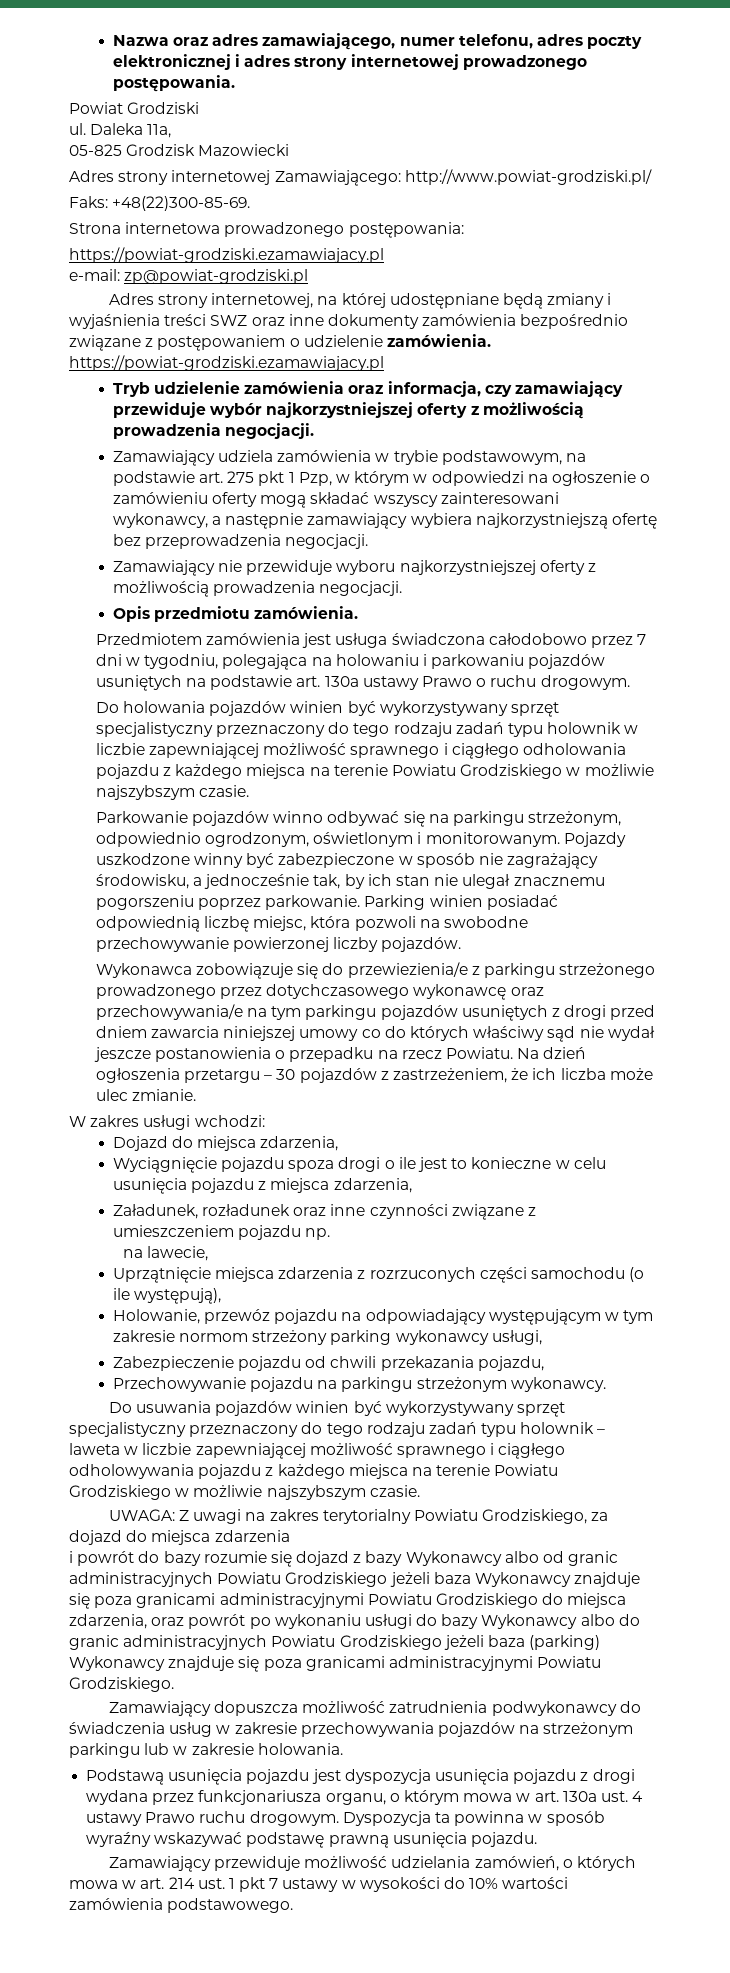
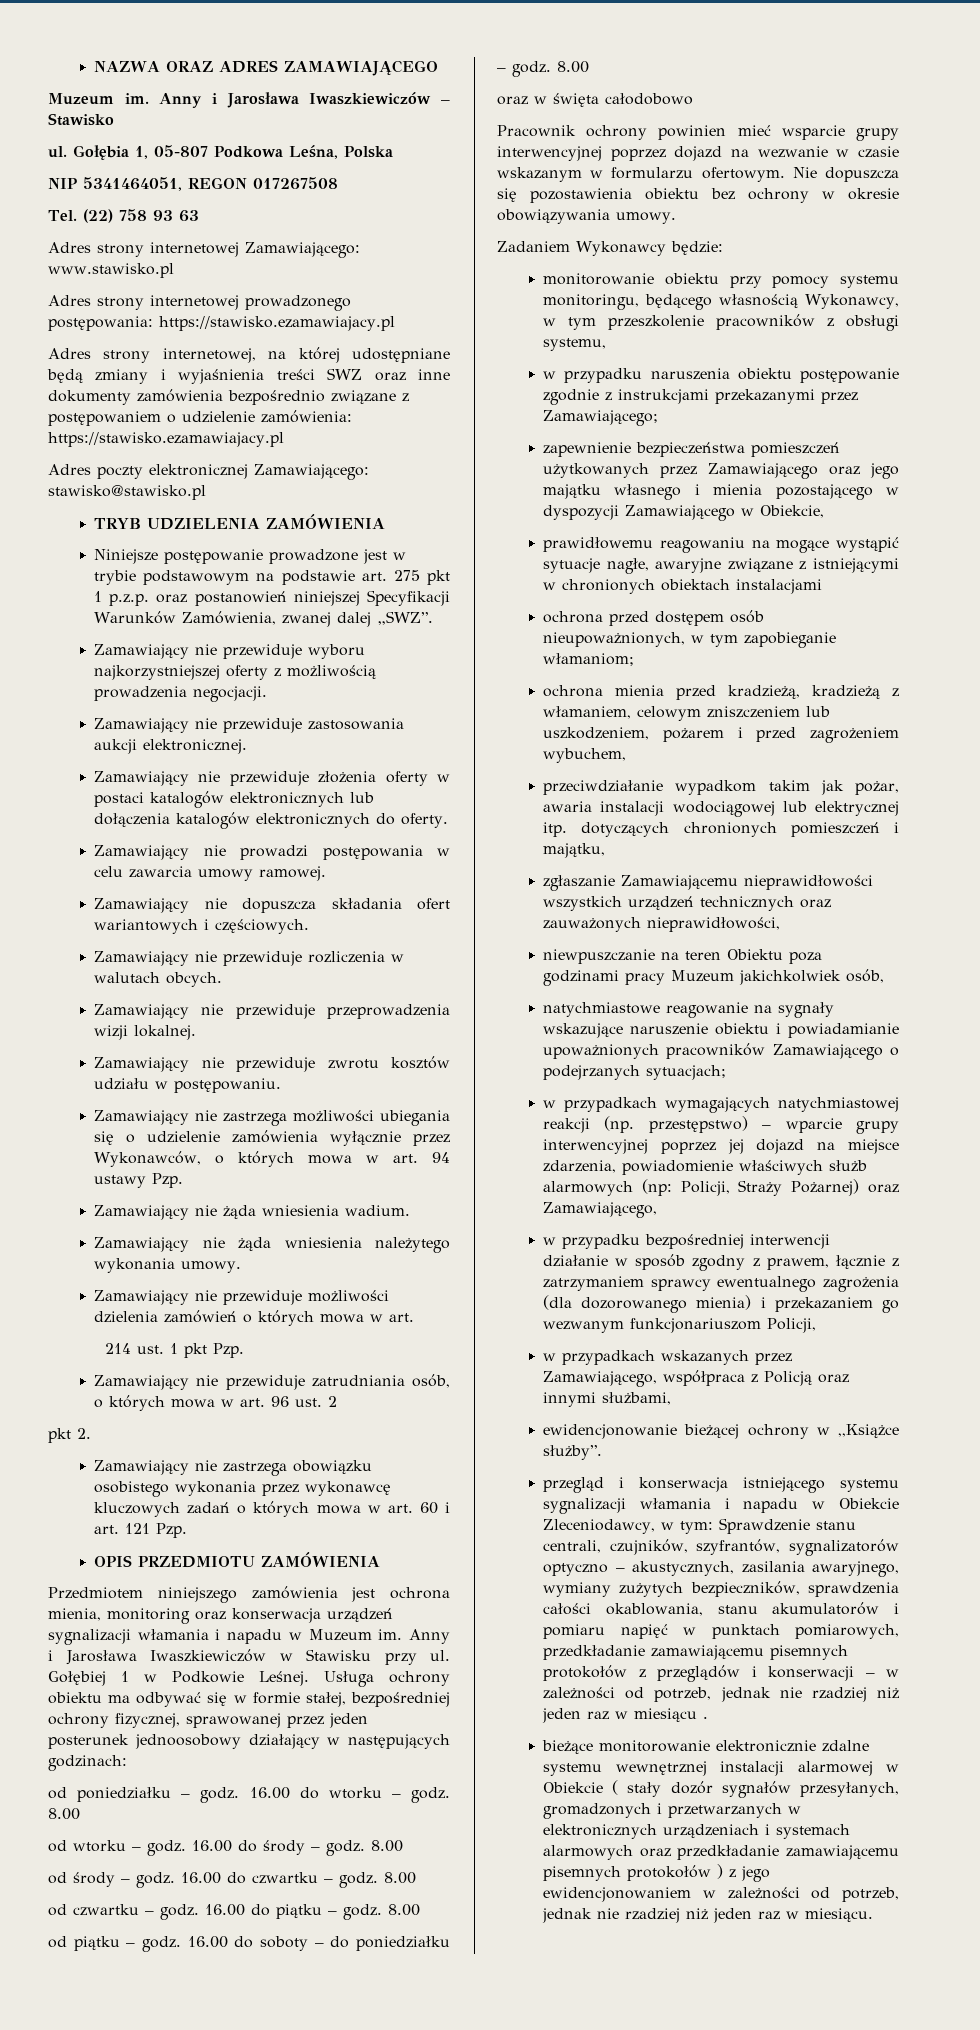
[112,33,643,50] [112,54,587,70] [112,75,235,92] [69,102,200,114] [69,123,172,138] [69,144,290,156] Nazwa oraz adres zamawiającego, numer telefonu, adres poczty elektronicznej i adres strony internetowej prowadzonego postępowania. // Powiat Grodziski // ul. Daleka 11a, // 05-825 Grodzisk Mazowiecki -> [93,60,438,76] [48,92,450,108] [48,113,114,126] [48,145,393,160] [48,177,338,191] [48,209,199,223] NAZWA ORAZ ADRES ZAMAWIAJĄCEGO // Muzeum im. Anny i Jarosława Iwaszkiewiczów – Stawisko // ul. Gołębia 1, 05-807 Podkowa Leśna, Polska // NIP 5341464051, REGON 017267508 // Tel. (22) 758 93 63
[404,169,652,185] [69,196,251,211] [69,222,221,234] http://www.powiat-grodziski.pl/ // Faks: +48(22)300-85-69. // Strona internetowa -> [48,263,174,278] [48,295,239,310] www.stawisko.pl // Adres strony internetowej
[69,247,384,263] [69,269,309,284] // https://powiat-grodziski.ezamawiajacy.pl // e-mail: zp@powiat-grodziski.pl -> [159,316,395,331] https://stawisko.ezamawiajacy.pl
[386,334,491,347] [69,355,384,371] [112,381,623,398] [112,402,584,419] [112,423,315,439] [112,450,372,466] zamówienia. https://powiat-grodziski.ezamawiajacy.pl // Tryb udzielenie zamówienia oraz informacja, czy zamawiający przewiduje wybór najkorzystniejszej oferty z możliwością prowadzenia negocjacji. // Zamawiający udziela zamówienia -> [261,410,352,423] [48,432,284,447] [48,464,369,480] [48,485,206,500] [93,514,385,530] [93,549,387,564] zamówienia: https://stawisko.ezamawiajacy.pl // Adres poczty elektronicznej Zamawiającego: stawisko@stawisko.pl // TRYB UDZIELENIA ZAMÓWIENIA // Niniejsze postępowanie prowadzone jest
[441,450,562,465] podstawowym, -> [143,570,250,585] podstawowym
[298,471,651,486] [112,492,559,508] [112,513,657,529] [112,534,369,549] Pzp, w którym w odpowiedzi na ogłoszenie o zamówieniu oferty mogą składać wszyscy zainteresowani wykonawcy, a następnie zamawiający wybiera najkorzystniejszą ofertę bez przeprowadzenia negocjacji. -> [109,590,450,606] [93,611,433,627] p.z.p. oraz postanowień niniejszej Specyfikacji Warunków Zamówienia, zwanej dalej „SWZ”.
[112,606,359,622] [95,633,647,648] [95,654,606,670] [95,675,630,691] [95,701,559,717] [95,722,639,737] [95,743,626,759] [95,764,654,779] [95,785,250,800] [95,811,622,827] [95,832,626,847] [95,853,599,869] [95,874,605,889] [95,895,558,910] [95,916,528,932] [95,937,462,952] [95,962,656,979] [95,984,544,1000] [95,1004,656,1021] [95,1026,655,1042] [93,1047,587,1062] [95,1068,653,1083] [95,1089,197,1101] [69,1115,265,1130] [112,1136,339,1151] [112,1157,606,1173] [112,1178,412,1194] [112,1204,536,1220] [112,1225,331,1240] [122,1246,208,1261] [112,1267,645,1283] [112,1288,222,1304] [112,1309,654,1325] [112,1330,542,1345] [112,1356,544,1371] [112,1377,606,1392] [108,1401,566,1417] [69,1422,606,1437] [69,1443,566,1459] [69,1464,559,1479] [69,1485,420,1500] [108,1509,609,1524] [69,1530,290,1545] [69,1551,619,1567] [69,1572,641,1587] [69,1593,627,1609] [69,1614,640,1629] [69,1635,601,1650] [69,1656,602,1672] [69,1677,174,1692] [108,1701,641,1717] [69,1722,634,1737] [69,1743,343,1758] [86,1769,635,1785] [86,1790,644,1805] [86,1811,605,1826] [86,1832,537,1848] [108,1856,637,1872] [69,1877,569,1892] [69,1898,294,1913] Opis przedmiotu zamówienia. // Przedmiotem zamówienia jest usługa świadczona całodobowo przez 7 dni w tygodniu, polegająca na holowaniu i parkowaniu pojazdów usuniętych na podstawie art. 130a ustawy Prawo o ruchu drogowym. // Do holowania pojazdów winien być wykorzystywany sprzęt specjalistyczny przeznaczony do tego rodzaju zadań typu holownik w liczbie zapewniającej możliwość sprawnego i ciągłego odholowania pojazdu z każdego miejsca na terenie Powiatu Grodziskiego w możliwie najszybszym czasie. // Parkowanie pojazdów winno odbywać się na parkingu strzeżonym, odpowiednio ogrodzonym, oświetlonym i monitorowanym. Pojazdy uszkodzone winny być zabezpieczone w sposób nie zagrażający środowisku, a jednocześnie tak, by ich stan nie ulegał znacznemu pogorszeniu poprzez parkowanie. Parking winien posiadać odpowiednią liczbę miejsc, która pozwoli na swobodne przechowywanie powierzonej liczby pojazdów. // Wykonawca zobowiązuje się do przewiezienia/e z parkingu strzeżonego prowadzonego przez dotychczasowego wykonawcę oraz przechowywania/e na tym parkingu pojazdów usuniętych z drogi przed dniem zawarcia niniejszej umowy co do których właściwy sąd nie wydał jeszcze postanowienia o przepadku na rzecz Powiatu. Na dzień ogłoszenia przetargu – 30 pojazdów z zastrzeżeniem, że ich liczba może ulec zmianie. // W zakres usługi wchodzi: // Dojazd do miejsca zdarzenia, // Wyciągnięcie pojazdu spoza drogi o ile jest to konieczne w celu usunięcia pojazdu z miejsca zdarzenia, // Załadunek, rozładunek oraz inne czynności związane z umieszczeniem pojazdu np. // na lawecie, // Uprzątnięcie miejsca zdarzenia z rozrzuconych części samochodu (o ile występują), // Holowanie, przewóz pojazdu na odpowiadający występującym w tym zakresie normom strzeżony parking wykonawcy usługi, // Zabezpieczenie pojazdu od chwili przekazania pojazdu, // Przechowywanie pojazdu na parkingu strzeżonym wykonawcy. // Do usuwania pojazdów winien być wykorzystywany sprzęt specjalistyczny przeznaczony do tego rodzaju zadań typu holownik – laweta w liczbie zapewniającej możliwość sprawnego i ciągłego odholowywania pojazdu z każdego miejsca na terenie Powiatu Grodziskiego w możliwie najszybszym czasie. // UWAGA: Z uwagi na zakres terytorialny Powiatu Grodziskiego, za dojazd do miejsca zdarzenia // i powrót do bazy rozumie się dojazd z bazy Wykonawcy albo od granic administracyjnych Powiatu Grodziskiego jeżeli baza Wykonawcy znajduje się poza granicami administracyjnymi Powiatu Grodziskiego do miejsca zdarzenia, oraz powrót po wykonaniu usługi do bazy Wykonawcy albo do granic administracyjnych Powiatu Grodziskiego jeżeli baza (parking) Wykonawcy znajduje się poza granicami administracyjnymi Powiatu Grodziskiego. // Zamawiający dopuszcza możliwość zatrudnienia podwykonawcy do świadczenia usług w zakresie przechowywania pojazdów na strzeżonym parkingu lub w zakresie holowania. // Podstawą usunięcia pojazdu jest dyspozycja usunięcia pojazdu z drogi wydana przez funkcjonariusza organu, o którym mowa w art. 130a ust. 4 ustawy Prawo ruchu drogowym. Dyspozycja ta powinna w sposób wyraźny wskazywać podstawę prawną usunięcia pojazdu. // Zamawiający przewiduje możliwość udzielania zamówień, o których mowa w art. 214 ust. 1 pkt 7 ustawy w wysokości do 10% wartości zamówienia podstawowego. -> [93,718,404,733] [93,739,247,754] [93,771,450,786] [93,791,374,808] [93,812,448,829] [93,845,450,860] [93,866,326,881] [93,898,450,913] [93,919,309,934] [93,951,404,966] [93,972,222,987] [93,1004,450,1019] [93,1025,196,1040] [93,1056,450,1072] [93,1078,281,1093] [93,1110,450,1126] [93,1130,450,1146] [93,1151,451,1167] [93,1173,183,1188] [93,1205,410,1220] [93,1237,450,1253] [93,1258,241,1273] [93,1290,389,1305] [93,1310,414,1326] [104,1343,244,1358] [93,1374,450,1390] [93,1395,337,1411] [48,1428,91,1443] [93,1460,372,1476] [93,1481,391,1497] [93,1501,450,1517] [93,1523,187,1538] [93,1552,380,1568] [48,1586,450,1603] [48,1608,393,1624] [48,1629,451,1645] [48,1649,450,1665] [48,1671,450,1687] [48,1692,450,1707] [48,1713,368,1728] [48,1734,450,1749] [48,1755,127,1771] [48,1787,450,1803] [48,1808,80,1820] [48,1840,403,1856] [48,1872,416,1888] [48,1904,420,1920] [48,1936,451,1952] [497,61,589,77] [497,93,693,107] [497,125,899,141] [497,146,899,161] [497,167,899,182] [497,188,899,203] [497,209,676,224] [497,241,723,256] [542,273,899,288] [542,294,900,310] [542,314,899,331] [542,338,606,351] [542,368,899,383] [542,389,858,405] [542,410,658,426] [542,442,840,457] [542,463,899,479] [542,484,899,500] [542,505,824,521] [542,537,899,553] [542,558,899,574] [542,579,822,594] [542,610,764,626] [542,632,836,648] [542,653,634,666] [542,685,899,700] [542,706,830,721] [542,727,899,743] [542,748,626,763] [542,780,899,795] [542,801,899,817] [542,822,899,837] [542,843,605,858] [542,875,873,891] [542,896,831,911] [542,917,780,932] [542,949,822,964] [542,969,884,986] [542,1002,834,1018] [542,1023,899,1038] [542,1043,899,1060] [542,1065,726,1080] [542,1097,899,1113] [542,1116,899,1134] [542,1139,899,1154] [542,1160,867,1175] [542,1179,899,1196] [542,1202,657,1218] [542,1234,830,1249] [542,1254,899,1271] [542,1276,899,1292] [542,1295,899,1313] [542,1318,816,1333] [542,1350,792,1365] [542,1370,849,1387] [542,1392,671,1407] [542,1424,899,1439] [542,1445,602,1460] [542,1477,899,1493] [542,1498,899,1514] [542,1518,856,1534] [542,1539,899,1556] [542,1561,899,1577] [542,1581,899,1597] [542,1602,899,1616] [542,1624,899,1639] [542,1645,848,1660] [542,1665,899,1682] [542,1687,899,1702] [541,1708,708,1723] [541,1740,869,1754] [542,1761,899,1776] [542,1780,899,1798] [542,1803,801,1819] [542,1824,850,1839] [542,1845,899,1860] [542,1864,770,1882] [542,1887,899,1902] [541,1908,873,1923] Zamawiający nie przewiduje zastosowania aukcji elektronicznej. // Zamawiający nie przewiduje złożenia oferty w postaci katalogów elektronicznych lub dołączenia katalogów elektronicznych do oferty. // Zamawiający nie prowadzi postępowania w celu zawarcia umowy ramowej. // Zamawiający nie dopuszcza składania ofert wariantowych i częściowych. // Zamawiający nie przewiduje rozliczenia w walutach obcych. // Zamawiający nie przewiduje przeprowadzenia wizji lokalnej. // Zamawiający nie przewiduje zwrotu kosztów udziału w postępowaniu. // Zamawiający nie zastrzega możliwości ubiegania się o udzielenie zamówienia wyłącznie przez Wykonawców, o których mowa w art. 94 ustawy Pzp. // Zamawiający nie żąda wniesienia wadium. // Zamawiający nie żąda wniesienia należytego wykonania umowy. // Zamawiający nie przewiduje możliwości dzielenia zamówień o których mowa w art. // 214 ust. 1 pkt Pzp. // Zamawiający nie przewiduje zatrudniania osób, o których mowa w art. 96 ust. 2 // pkt 2. // Zamawiający nie zastrzega obowiązku osobistego wykonania przez wykonawcę kluczowych zadań o których mowa w art. 60 i art. 121 Pzp. // OPIS PRZEDMIOTU ZAMÓWIENIA // Przedmiotem niniejszego zamówienia jest ochrona mienia, monitoring oraz konserwacja urządzeń sygnalizacji włamania i napadu w Muzeum im. Anny i Jarosława Iwaszkiewiczów w Stawisku przy ul. Gołębiej 1 w Podkowie Leśnej. Usługa ochrony obiektu ma odbywać się w formie stałej, bezpośredniej ochrony fizycznej, sprawowanej przez jeden posterunek jednoosobowy działający w następujących godzinach: // od poniedziałku – godz. 16.00 do wtorku – godz. 8.00 // od wtorku – godz. 16.00 do środy – godz. 8.00 // od środy – godz. 16.00 do czwartku – godz. 8.00 // od czwartku – godz. 16.00 do piątku – godz. 8.00 // od piątku – godz. 16.00 do soboty – do poniedziałku – godz. 8.00 // oraz w święta całodobowo // Pracownik ochrony powinien mieć wsparcie grupy interwencyjnej poprzez dojazd na wezwanie w czasie wskazanym w formularzu ofertowym. Nie dopuszcza się pozostawienia obiektu bez ochrony w okresie obowiązywania umowy. // Zadaniem Wykonawcy będzie: // monitorowanie obiektu przy pomocy systemu monitoringu, będącego własnością Wykonawcy, w tym przeszkolenie pracowników z obsługi systemu, // w przypadku naruszenia obiektu postępowanie zgodnie z instrukcjami przekazanymi przez Zamawiającego; // zapewnienie bezpieczeństwa pomieszczeń użytkowanych przez Zamawiającego oraz jego majątku własnego i mienia pozostającego w dyspozycji Zamawiającego w Obiekcie, // prawidłowemu reagowaniu na mogące wystąpić sytuacje nagłe, awaryjne związane z istniejącymi w chronionych obiektach instalacjami // ochrona przed dostępem osób nieupoważnionych, w tym zapobieganie włamaniom; // ochrona mienia przed kradzieżą, kradzieżą z włamaniem, celowym zniszczeniem lub uszkodzeniem, pożarem i przed zagrożeniem wybuchem, // przeciwdziałanie wypadkom takim jak pożar, awaria instalacji wodociągowej lub elektrycznej itp. dotyczących chronionych pomieszczeń i majątku, // zgłaszanie Zamawiającemu nieprawidłowości wszystkich urządzeń technicznych oraz zauważonych nieprawidłowości, // niewpuszczanie na teren Obiektu poza godzinami pracy Muzeum jakichkolwiek osób, // natychmiastowe reagowanie na sygnały wskazujące naruszenie obiektu i powiadamianie upoważnionych pracowników Zamawiającego o podejrzanych sytuacjach; // w przypadkach wymagających natychmiastowej reakcji (np. przestępstwo) – wparcie grupy interwencyjnej poprzez jej dojazd na miejsce zdarzenia, powiadomienie właściwych służb alarmowych (np: Policji, Straży Pożarnej) oraz Zamawiającego, // w przypadku bezpośredniej interwencji działanie w sposób zgodny z prawem, łącznie z zatrzymaniem sprawcy ewentualnego zagrożenia (dla dozorowanego mienia) i przekazaniem go wezwanym funkcjonariuszom Policji, // w przypadkach wskazanych przez Zamawiającego, współpraca z Policją oraz innymi służbami, // ewidencjonowanie bieżącej ochrony w ,,Książce służby”. // przegląd i konserwacja istniejącego systemu sygnalizacji włamania i napadu w Obiekcie Zleceniodawcy, w tym: Sprawdzenie stanu centrali, czujników, szyfrantów, sygnalizatorów optyczno – akustycznych, zasilania awaryjnego, wymiany zużytych bezpieczników, sprawdzenia całości okablowania, stanu akumulatorów i pomiaru napięć w punktach pomiarowych, przedkładanie zamawiającemu pisemnych protokołów z przeglądów i konserwacji – w zależności od potrzeb, jednak nie rzadziej niż jeden raz w miesiącu . // bieżące monitorowanie elektronicznie zdalne systemu wewnętrznej instalacji alarmowej w Obiekcie ( stały dozór sygnałów przesyłanych, gromadzonych i przetwarzanych w elektronicznych urządzeniach i systemach alarmowych oraz przedkładanie zamawiającemu pisemnych protokołów ) z jego ewidencjonowaniem w zależności od potrzeb, jednak nie rzadziej niż jeden raz w miesiącu.

